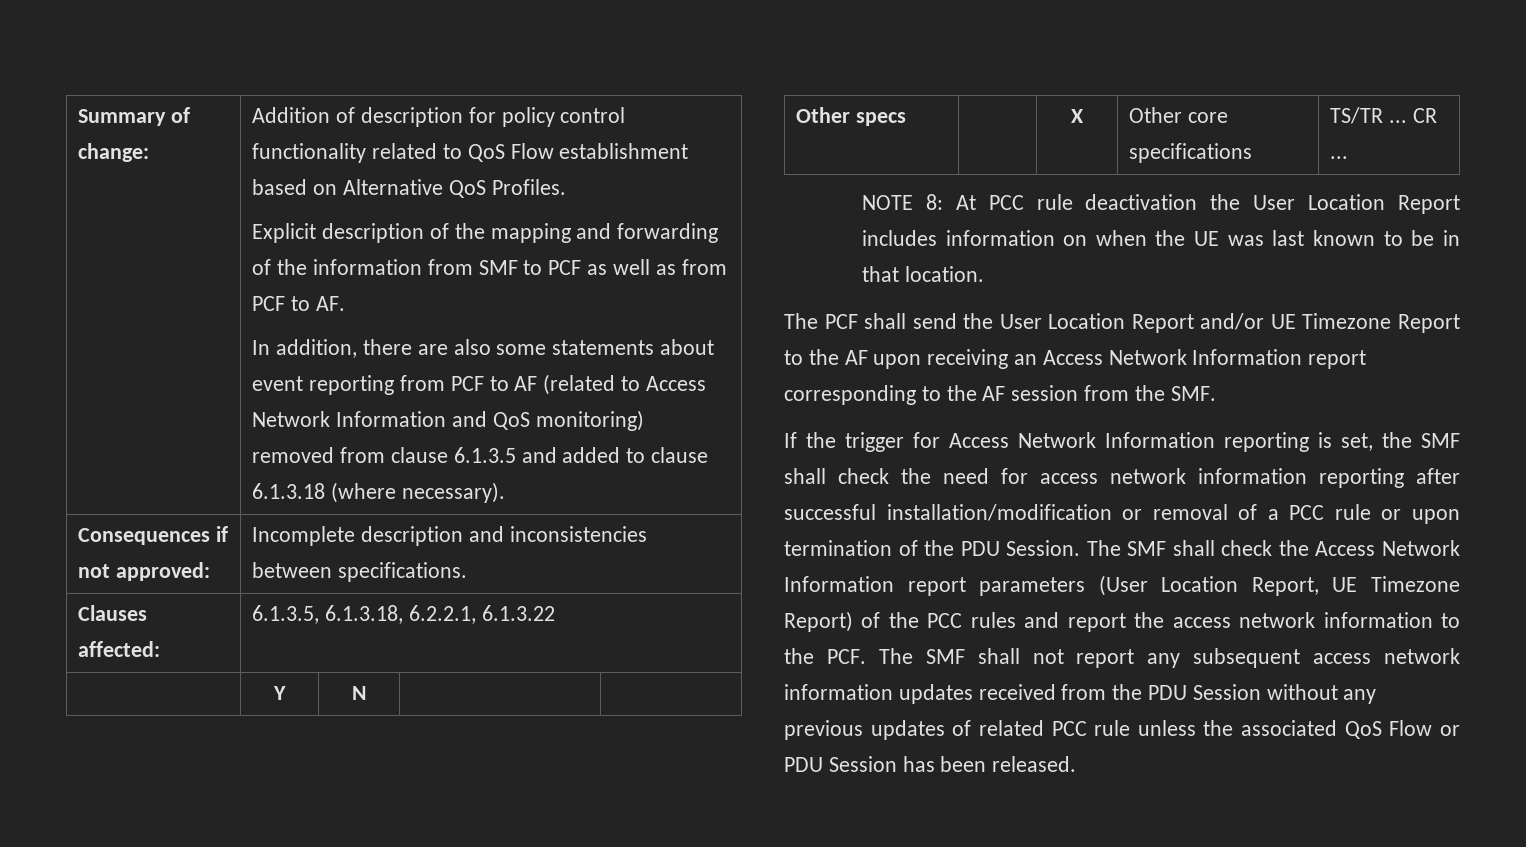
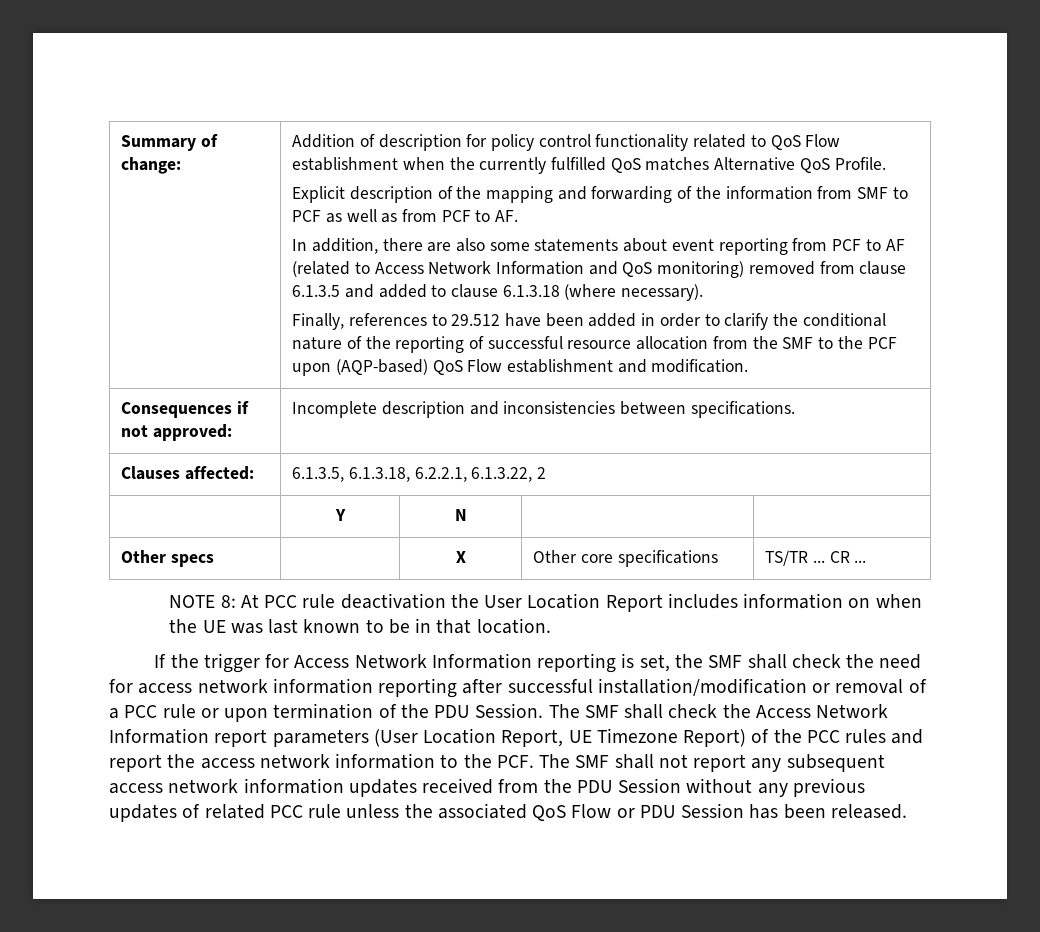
[252,179,338,195] based on -> [402,157,710,174] when the currently fulfilled QoS matches
[491,179,566,195] Profiles. -> [834,157,886,170] Profile.
(506, 492) none -> [292,313,886,330] [292,336,897,353] [292,359,749,376] // Finally, references to 29.512 have been added in order to clarify the conditional nature of the reporting of successful resource allocation from the SMF to the PCF upon (AQP-based) QoS Flow establishment and modification.
[481,605,555,621] 6.1.3.22 -> [471,467,547,482] 6.1.3.22, 2
[784,313,1460,333] [784,349,1367,369] [784,385,1216,405] // The PCF shall send the User Location Report and/or UE Timezone Report to the AF upon receiving an Access Network Information report corresponding to the AF session from the SMF. -> (551, 626) none

